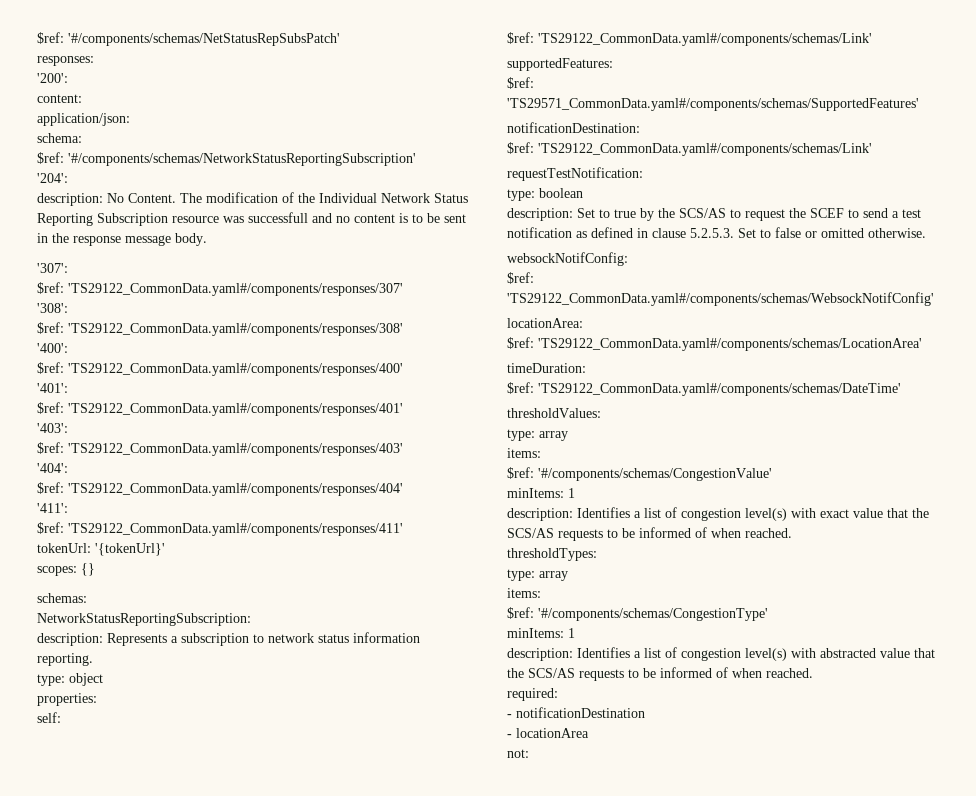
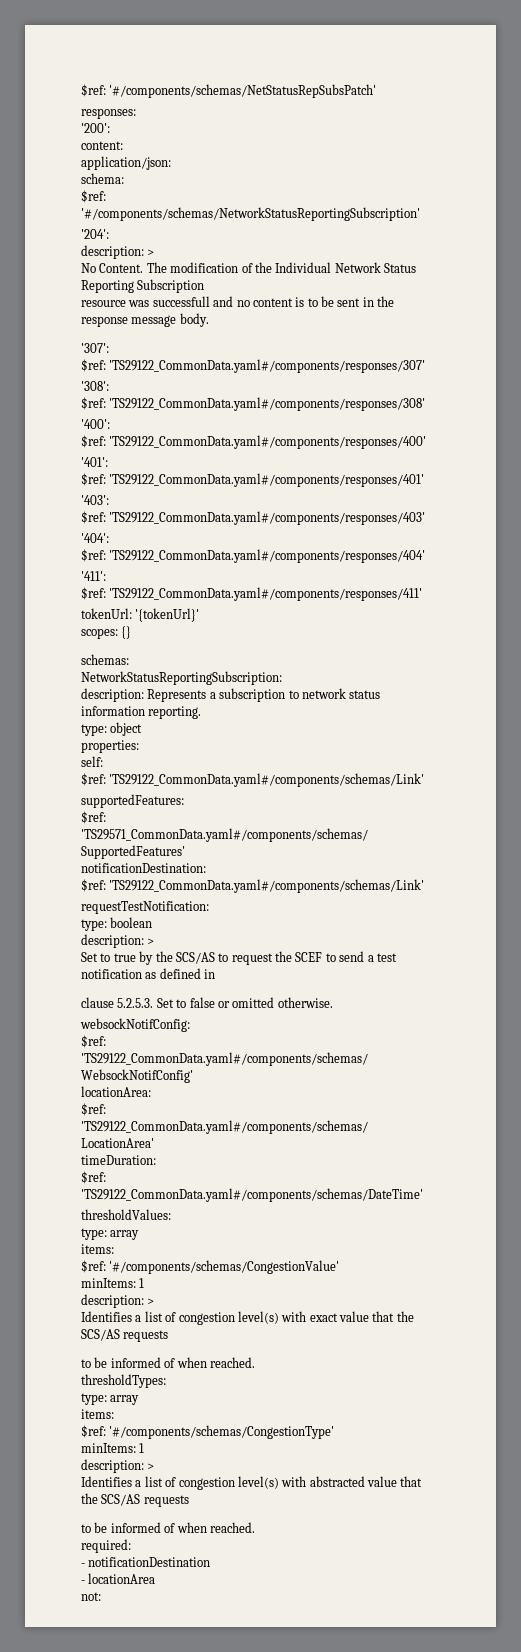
(103, 199) none -> [147,249,155,256] > //
(168, 219) none -> (205, 286) //
(573, 214) none -> [147,938,155,945] > //
(648, 233) none -> (216, 974) //
(573, 514) none -> [147,1298,155,1305] > //
(603, 535) none -> (169, 1336) //
(573, 654) none -> [147,1463,155,1470] > //
(624, 675) none -> (189, 1501) //

